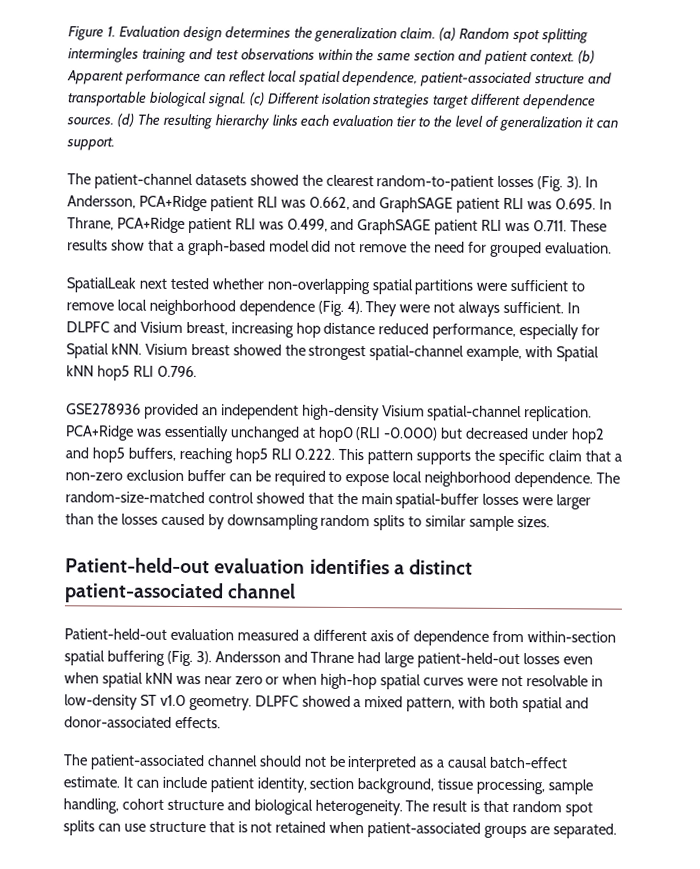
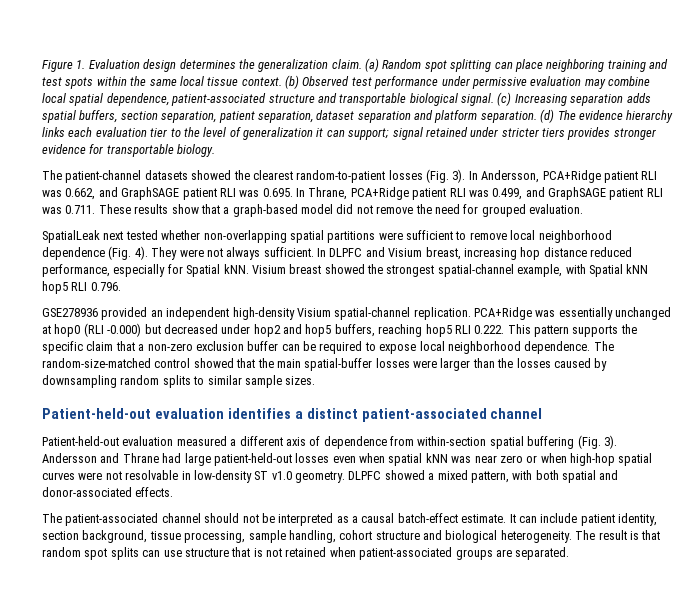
[68,47,139,63] intermingles -> [494,59,605,72] can place neighboring
[240,48,315,61] observations -> [65,77,94,89] spots
[413,49,595,66] [67,69,266,86] section and patient context. (b) Apparent performance can reflect -> [179,75,650,89] local tissue context. (b) Observed test performance under permissive evaluation may combine
[267,92,597,110] [66,116,114,126] Different isolation strategies target different dependence sources. -> [514,93,651,106] [42,110,537,123] Increasing separation adds spatial buffers, section separation, patient separation, dataset separation and platform separation.
[162,113,212,130] resulting -> [578,110,623,120] evidence
[66,137,115,151] support. -> [348,127,656,140] [42,144,216,157] support; signal retained under stricter tiers provides stronger evidence for transportable biology.

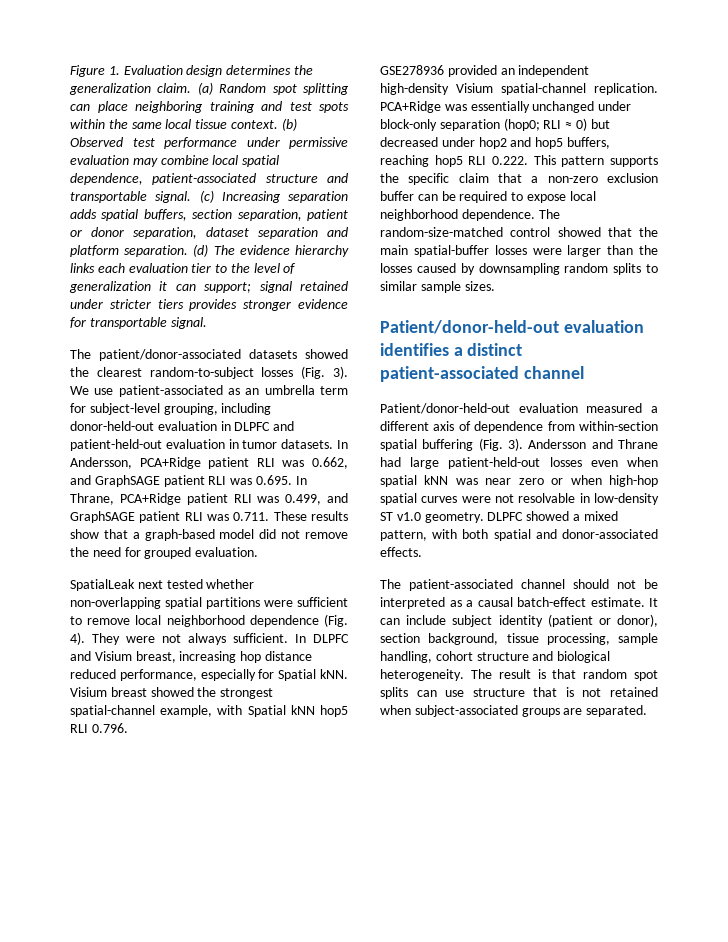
[409,93,458,106] biological -> (147, 197) none
(255, 117) none -> [70,227,124,237] or donor
[177,144,216,157] [42,170,142,183] biology. // The patient-channel -> [170,317,207,329] [70,349,241,361] signal. // The patient/donor-associated
[296,170,386,183] random-to-patient -> [149,367,254,379] random-to-subject
(466, 176) none -> [70,385,348,397] [70,403,272,415] [70,421,295,431] [70,439,334,451] We use patient-associated as an umbrella term for subject-level grouping, including donor-held-out evaluation in DLPFC and patient-held-out evaluation in tumor datasets.
[42,323,142,337] at hop0 (RLI -0.000) -> [598,101,632,111] [380,118,587,131] under block-only separation (hop0; RLI ≈ 0)
[42,408,151,419] Patient-held-out -> [380,320,559,334] Patient/donor-held-out
[42,436,119,446] Patient-held-out -> [380,403,510,414] Patient/donor-held-out
[580,513,657,526] patient identity, -> [452,614,658,627] subject identity (patient or donor),
[359,547,453,560] patient-associated -> [414,705,518,717] subject-associated

